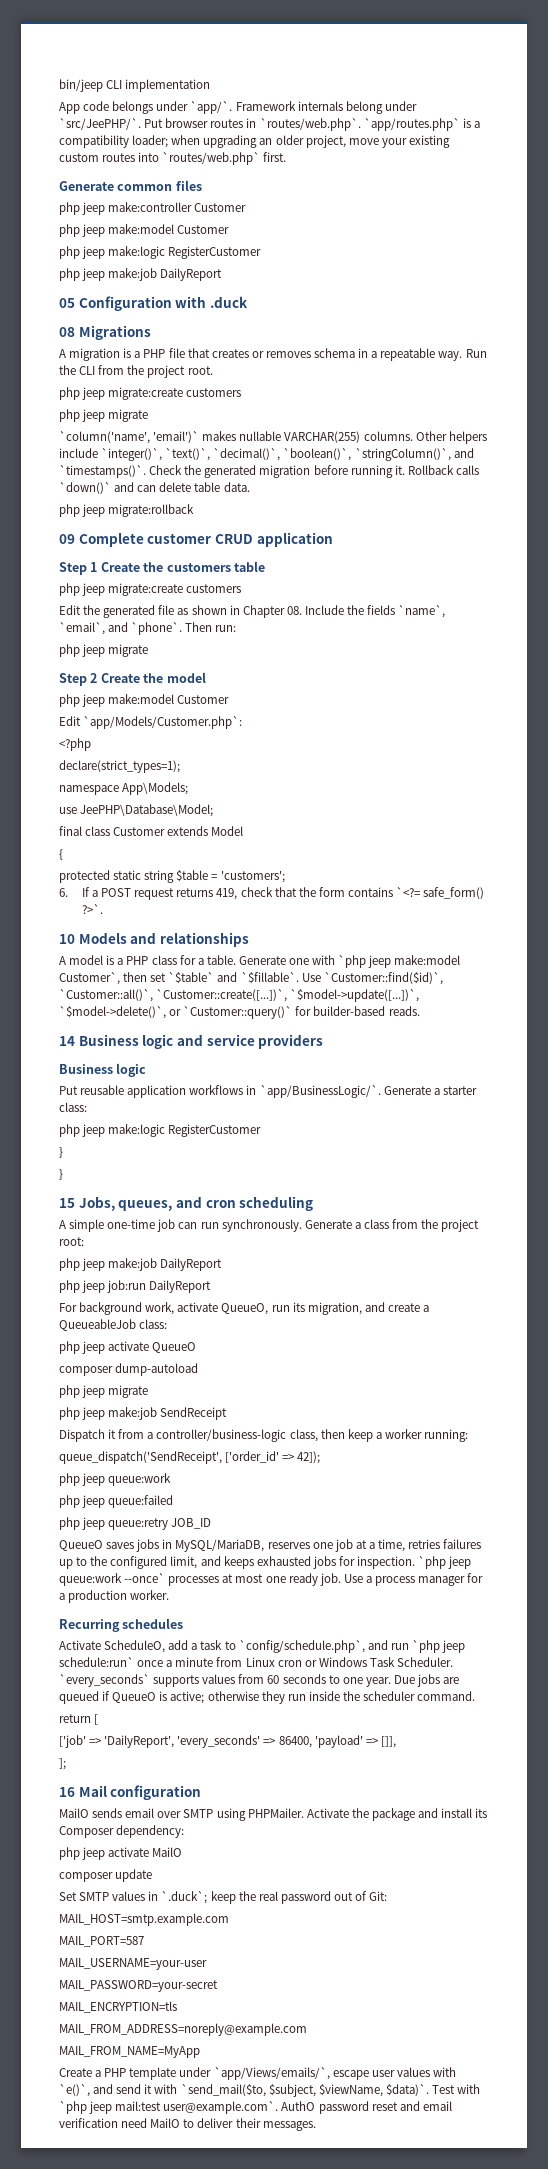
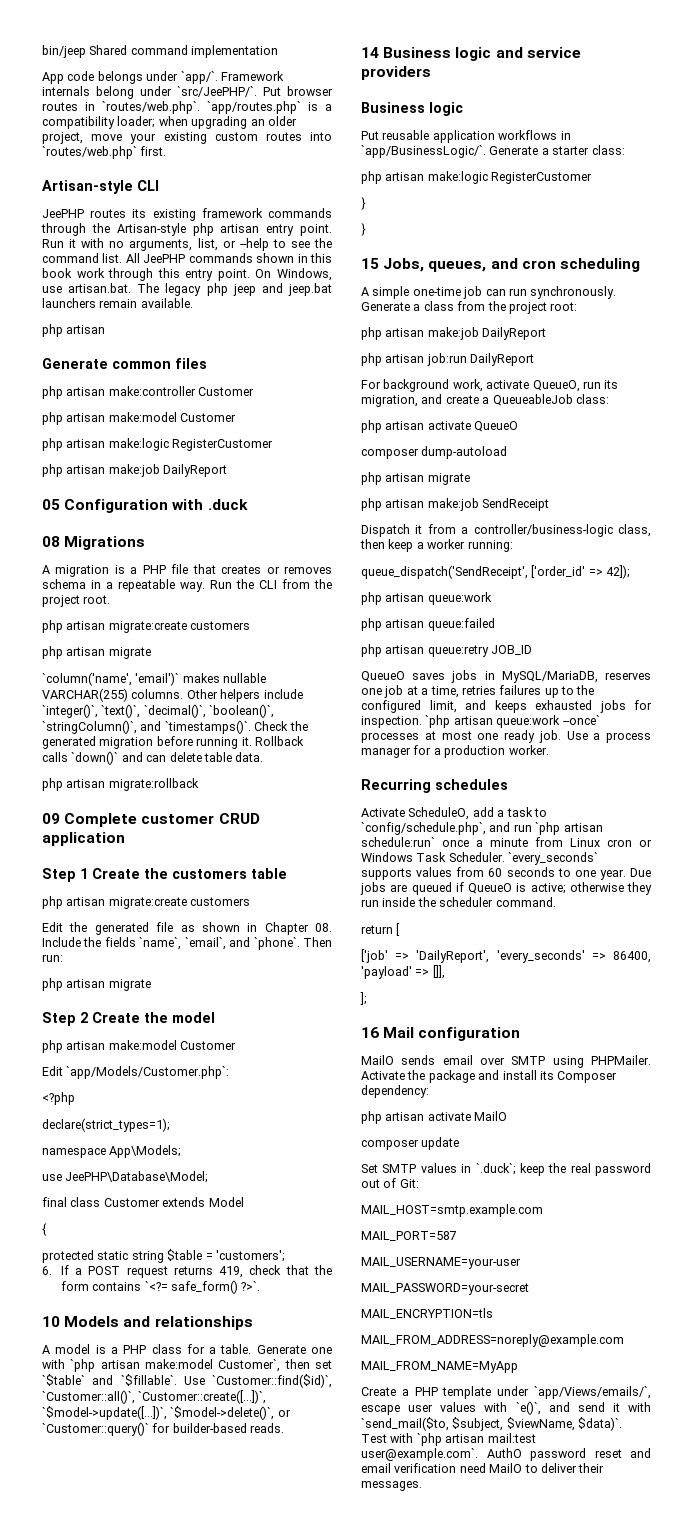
[106,80,123,89] CLI -> [89,45,188,55] Shared command
(287, 157) none -> [42,180,159,194] [42,208,332,221] [41,223,333,236] [42,238,332,251] [42,253,332,263] [42,268,333,281] [42,283,332,296] [42,298,193,308] [42,324,106,337] // Artisan-style CLI // JeePHP routes its existing framework commands through the Artisan-style php artisan entry point. Run it with no arguments, list, or --help to see the command list. All JeePHP commands shown in this book work through this entry point. On Windows, use artisan.bat. The legacy php jeep and jeep.bat launchers remain available. // php artisan
[82,202,106,215] jeep -> [66,387,106,396] artisan
[82,224,106,237] jeep -> [66,413,106,422] artisan
[82,246,106,259] jeep -> [66,439,106,448] artisan
[82,268,106,281] jeep -> [66,465,106,474] artisan
[82,387,106,400] jeep -> [66,621,106,630] artisan
[82,409,106,422] jeep -> [66,647,106,656] artisan
[82,504,106,517] jeep -> [66,779,106,788] artisan
[82,583,106,596] jeep -> [66,897,106,906] artisan
[82,644,106,657] jeep -> [66,979,106,988] artisan
[82,694,106,707] jeep -> [66,1041,106,1050] artisan
[368,955,392,968] jeep -> [100,1360,140,1369] artisan
[82,1124,106,1137] jeep -> [385,172,425,181] artisan
[82,1258,106,1271] jeep -> [385,328,425,337] artisan
[82,1280,106,1293] jeep -> [385,354,425,363] artisan
[82,1341,106,1354] jeep -> [385,421,425,430] artisan
[82,1385,106,1398] jeep -> [385,473,425,482] artisan
[82,1407,106,1420] jeep -> [385,499,425,508] artisan
[82,1473,106,1486] jeep -> [385,593,425,602] artisan
[82,1495,106,1508] jeep -> [385,619,425,628] artisan
[82,1517,106,1530] jeep -> [385,645,425,654] artisan
[448,1556,472,1569] jeep -> [453,716,493,725] artisan
[442,1640,466,1653] jeep -> [563,823,603,832] artisan
[82,1847,106,1860] jeep -> [385,1112,425,1121] artisan
[89,2101,113,2114] jeep -> [445,1434,485,1443] artisan

